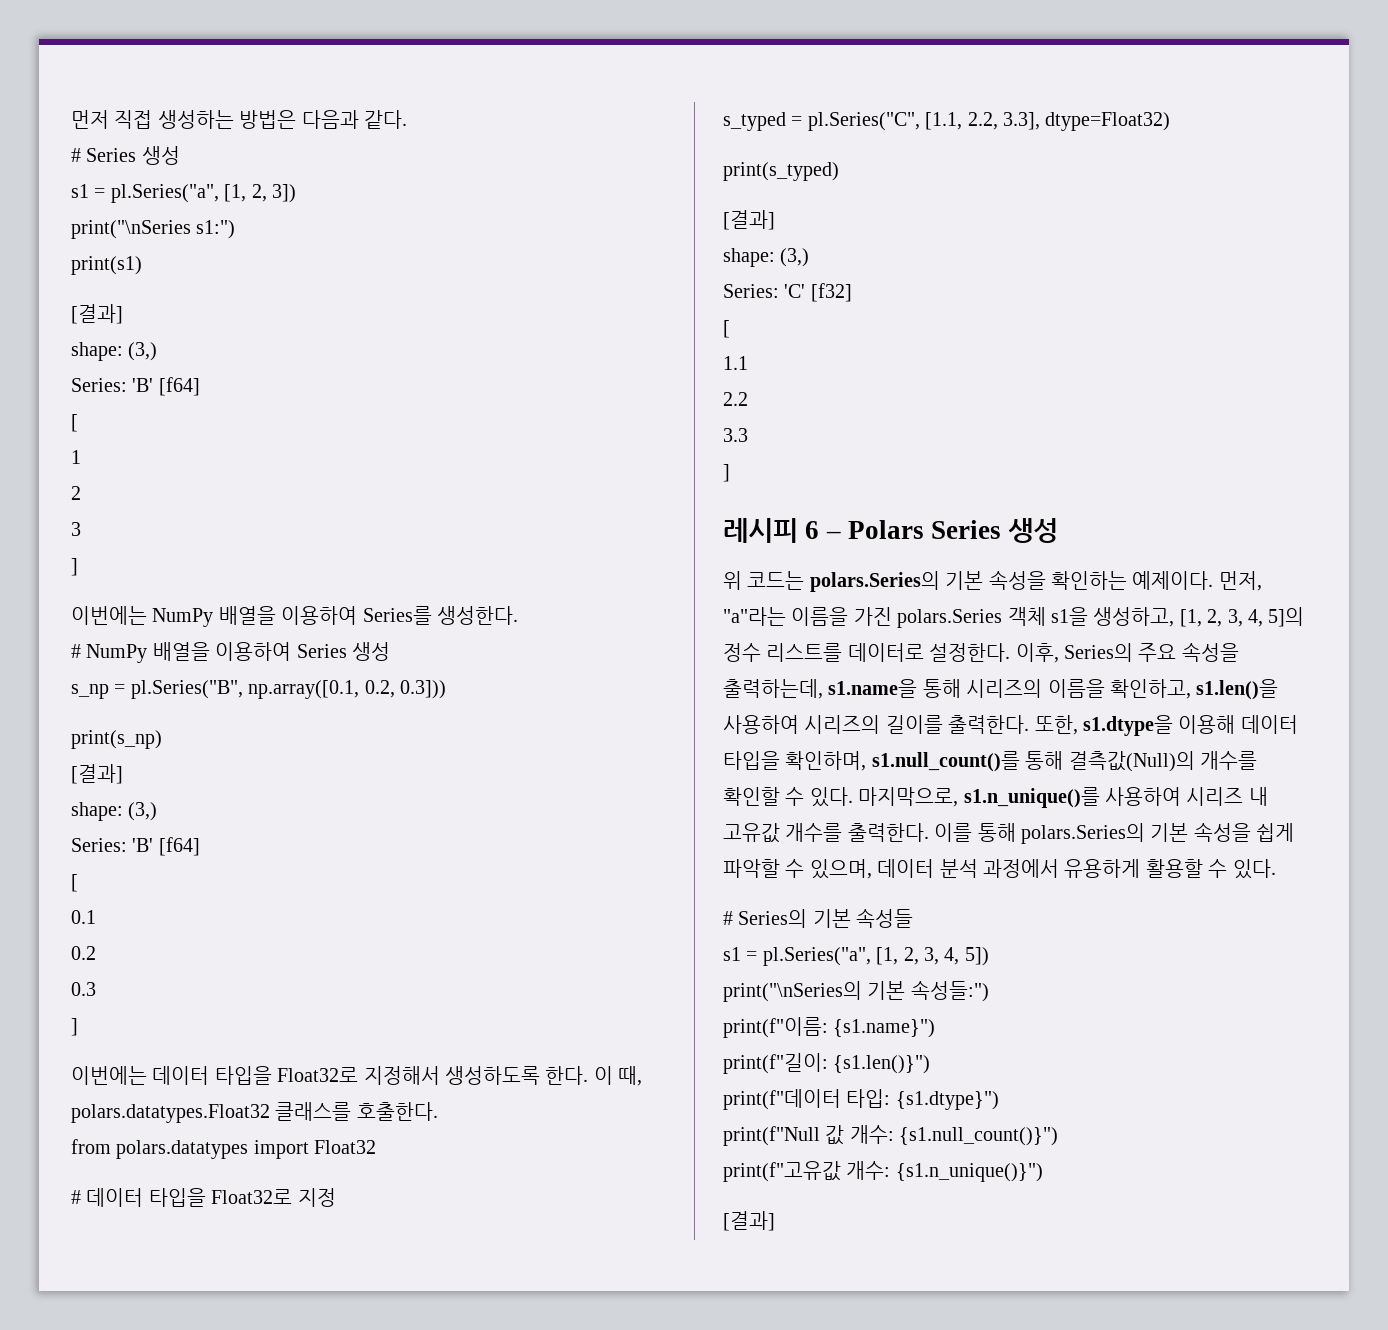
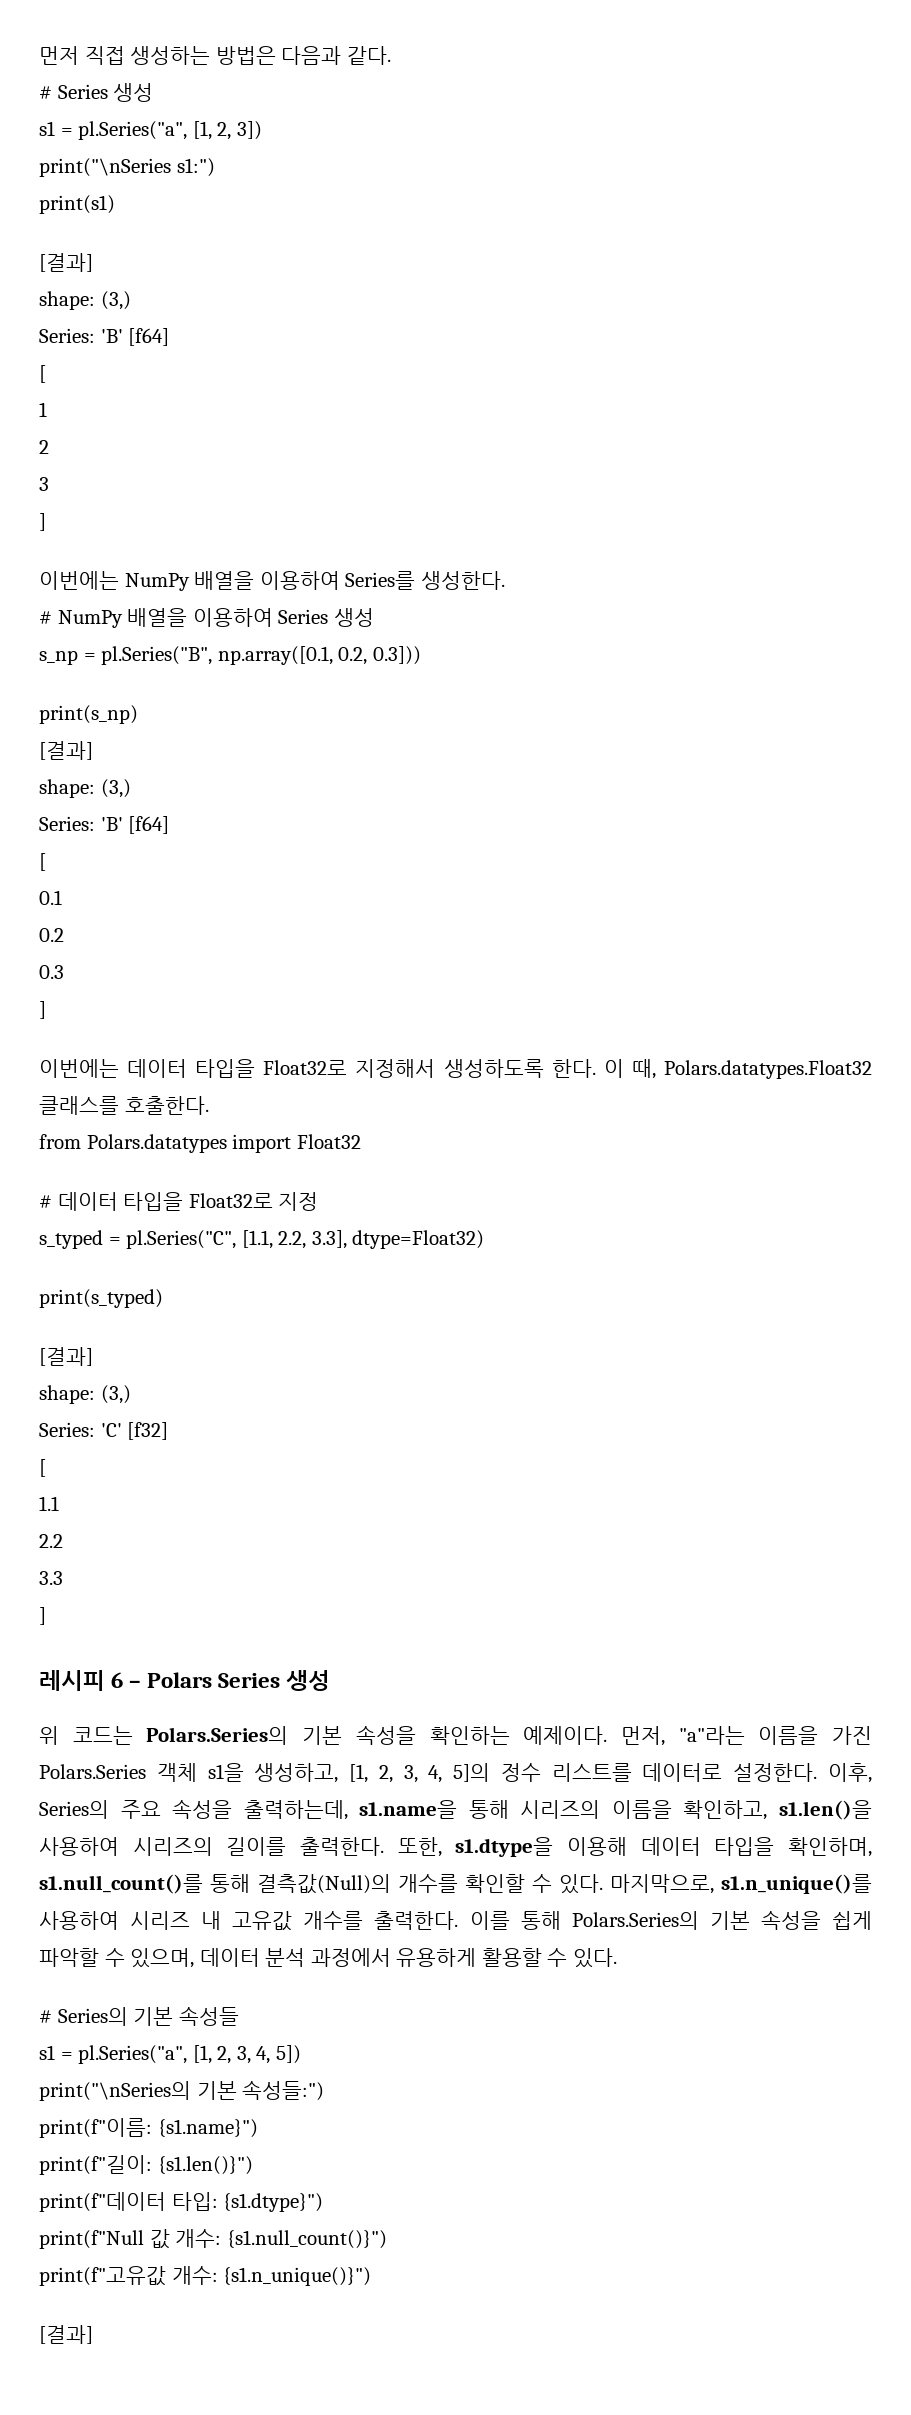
[71,1104,270,1123] polars.datatypes.Float32 -> [664,1060,872,1079] Polars.datatypes.Float32
[116,1140,249,1159] polars.datatypes -> [86,1134,227,1153] Polars.datatypes
[809,571,940,592] polars.Series의 -> [146,1726,289,1745] Polars.Series의
[897,609,1003,628] polars.Series -> [39,1764,146,1779] Polars.Series
[1021,823,1145,844] polars.Series의 -> [571,1911,699,1930] Polars.Series의

